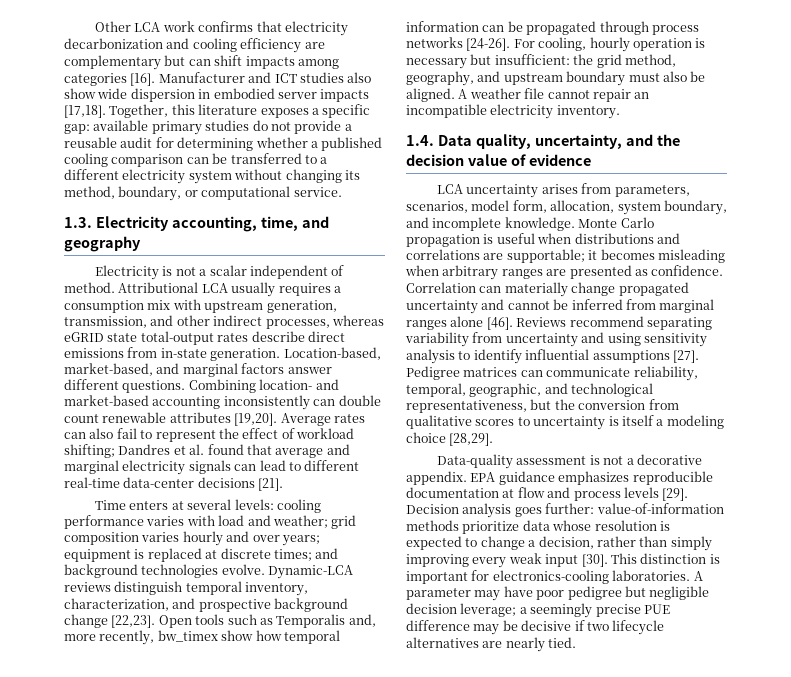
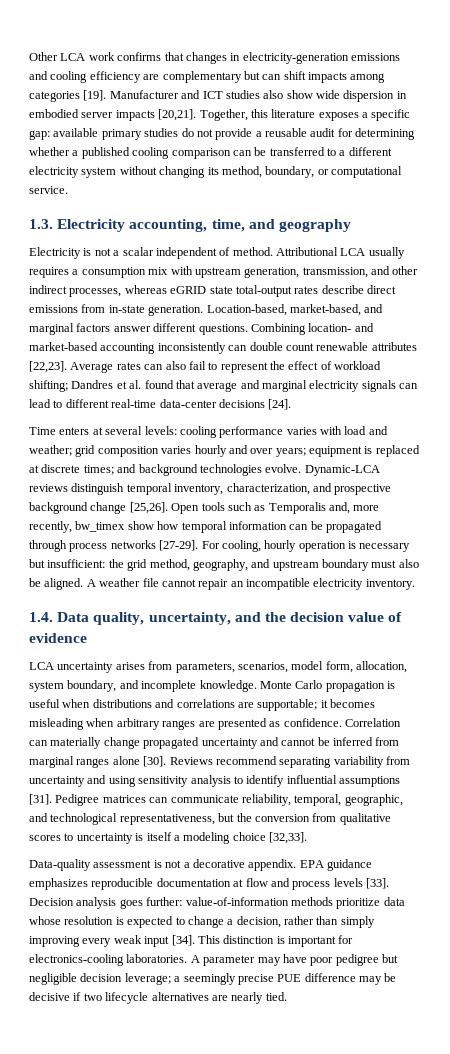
[284,21,348,36] [64,38,163,49] electricity decarbonization -> [185,52,400,64] changes in electricity-generation emissions
[130,73,156,86] [16]. -> [83,90,107,101] [19].
[64,105,106,118] [17,18]. -> [158,109,197,121] [20,21].
[234,413,278,426] [19,20]. -> [29,361,67,373] [22,23].
[258,478,284,491] [21]. -> [268,399,292,410] [24].
[111,615,156,628] [22,23]. -> [129,502,168,514] [25,26].
[466,38,511,51] [24-26]. -> [159,540,199,551] [27-29].
[486,317,513,330] [46]. -> [143,756,167,767] [30].
[672,350,699,363] [27]. -> [29,794,52,805] [31].
[449,433,494,446] [28,29]. -> [269,832,307,844] [32,33].
[662,488,689,501] [29]. -> [366,878,389,889] [33].
[581,554,608,567] [30]. -> [171,935,195,946] [34].

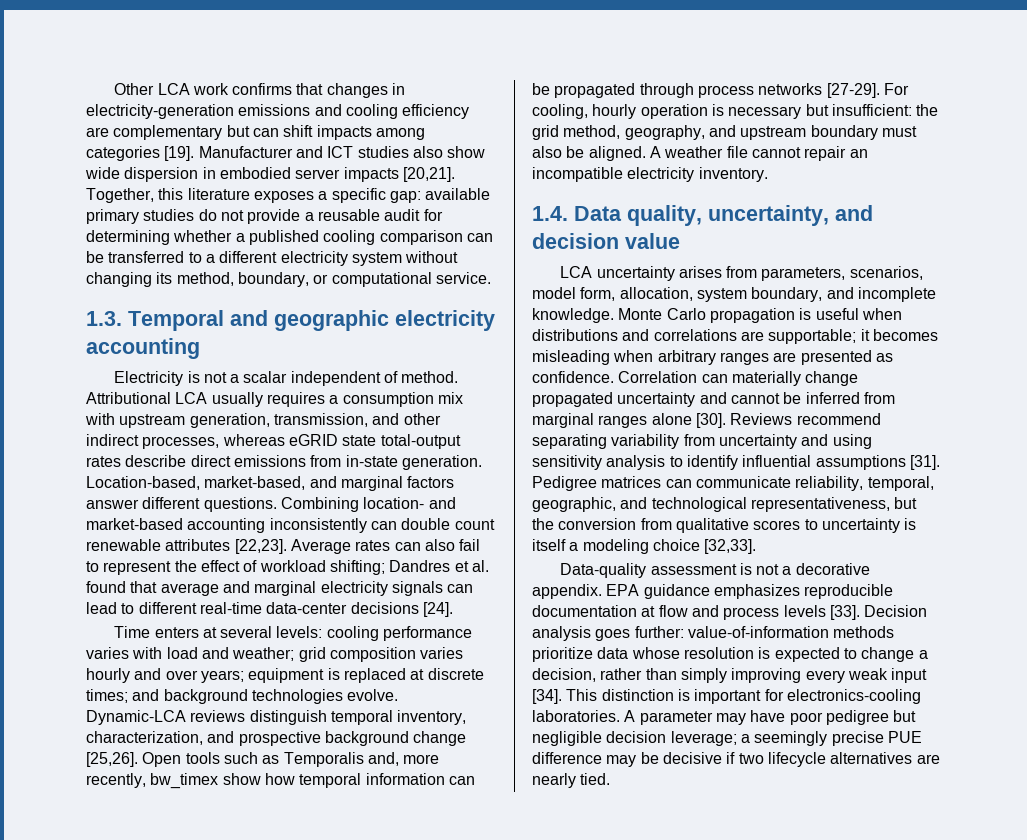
[57,219,351,232] Electricity accounting, time, and geography -> [128,310,495,331] [86,338,200,359] Temporal and geographic electricity accounting
[264,612,286,622] the -> (873, 213) none
[388,612,403,622] [29,633,87,643] of evidence -> (680, 241) none

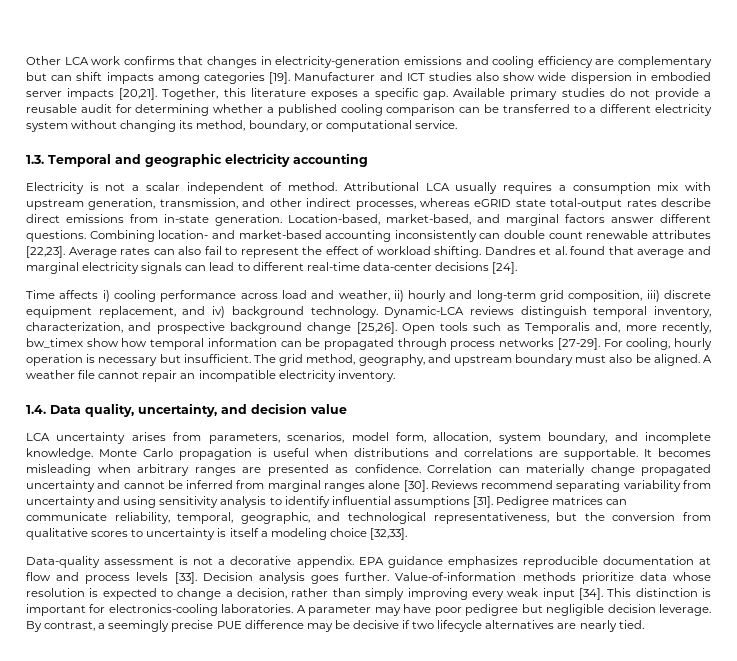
[389,188,491,203] gap: available -> [423,88,506,100] gap. Available
[329,560,385,575] shifting; -> [434,246,482,258] shifting.
[154,626,473,641] [86,647,464,662] [86,668,484,683] [86,689,399,704] enters at several levels: cooling performance varies with load and weather; grid composition varies hourly and over years; equipment is replaced at discrete times; and background technologies evolve. -> [59,290,711,302] [26,306,378,318] affects i) cooling performance across load and weather, ii) hourly and long-term grid composition, iii) discrete equipment replacement, and iv) background technology.
[831,104,939,116] insufficient: the -> [183,354,276,363] insufficient. The
[768,329,870,344] supportable; it -> [564,448,652,460] supportable. It
[634,626,829,638] further: value-of-information -> [345,572,517,581] further. Value-of-information
[670,731,737,746] leverage; -> [658,604,711,616] [26,621,96,632] leverage. By contrast,

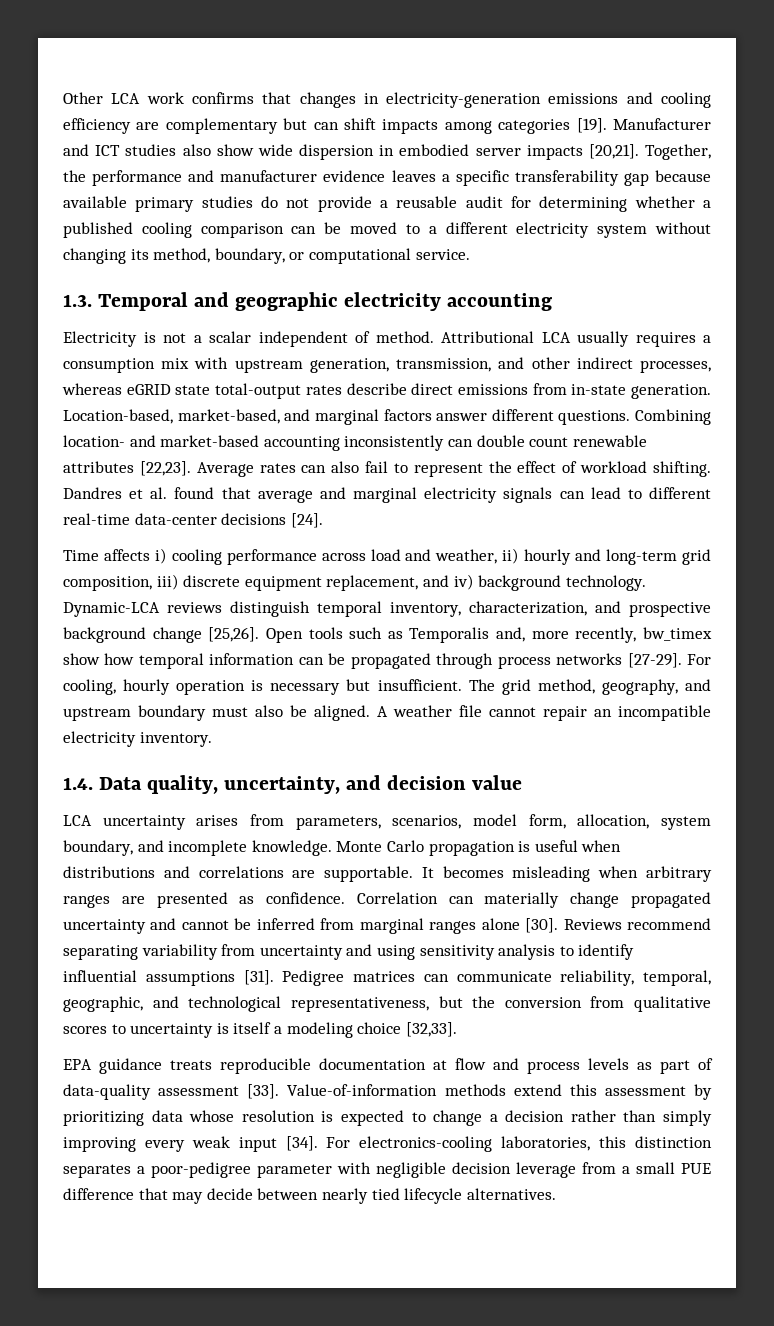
[223,88,506,100] this literature exposes a specific gap. Available -> [63,170,712,186] [63,196,127,208] the performance and manufacturer evidence leaves a specific transferability gap because available
[502,104,570,113] transferred -> [350,222,398,234] moved
[26,556,354,568] Data-quality assessment is not a decorative appendix. -> (457, 1029) none
[447,556,518,568] emphasizes -> [170,1060,212,1070] treats
[174,572,634,584] [33]. Decision analysis goes further. Value-of-information methods prioritize -> [637,1058,713,1074] [63,1084,712,1100] [63,1111,144,1126] as part of data-quality assessment [33]. Value-of-information methods extend this assessment by prioritizing
[237,588,288,599] decision, -> [505,1110,565,1122] decision
[607,588,712,597] [26,604,711,616] [26,620,644,632] This distinction is important for electronics-cooling laboratories. A parameter may have poor pedigree but negligible decision leverage. By contrast, a seemingly precise PUE difference may be decisive if two lifecycle alternatives are nearly tied. -> [326,1136,712,1152] [63,1162,711,1178] [63,1188,556,1204] For electronics-cooling laboratories, this distinction separates a poor-pedigree parameter with negligible decision leverage from a small PUE difference that may decide between nearly tied lifecycle alternatives.

